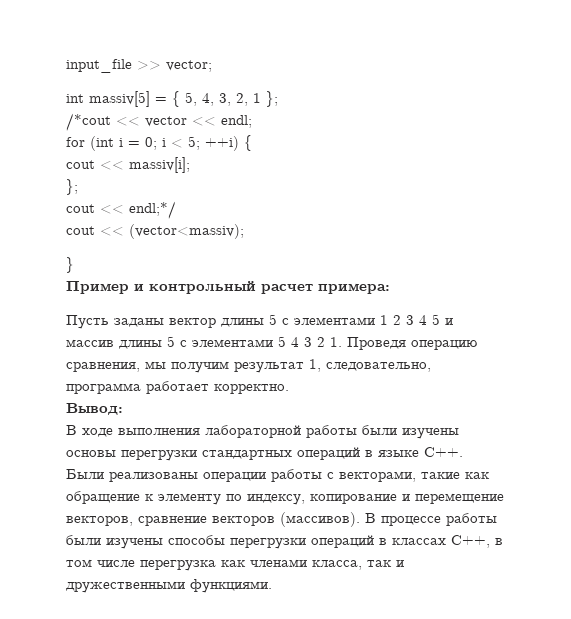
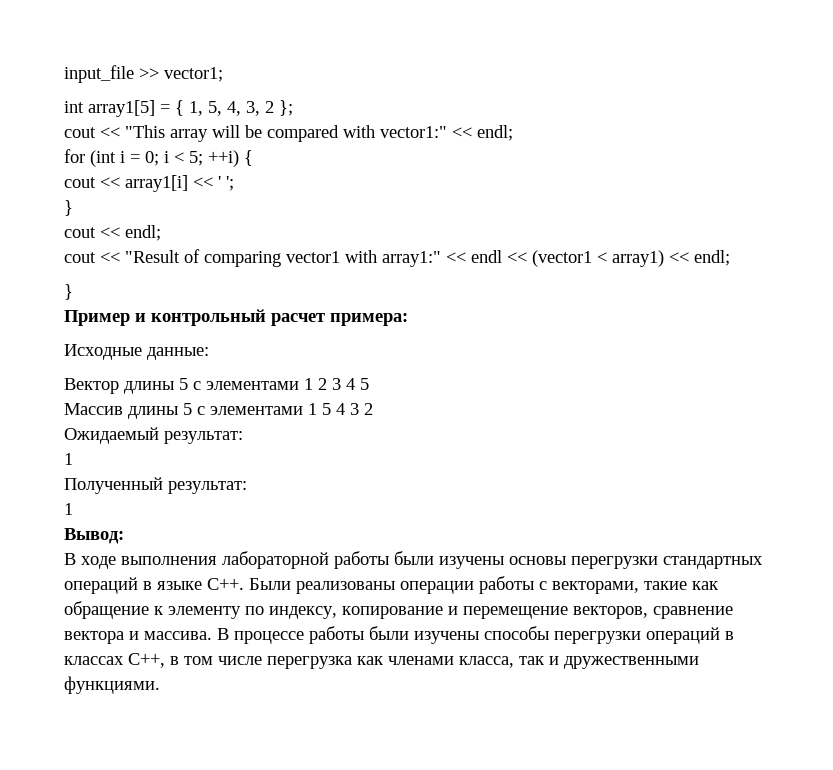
[166,60,212,72] vector; -> [164,67,223,82] vector1;
[89,91,150,107] massiv[5] -> [88,100,155,117] array1[5]
(180, 99) none -> [189,101,203,116] 1,
[236,91,278,107] [66,113,187,131] 2, 1 }; // /*cout << vector -> [265,100,293,116] [64,125,447,142] 2 }; // cout << "This array will be compared with vector1:"
[129,157,190,173] [66,179,78,195] [66,201,176,219] [66,224,244,239] massiv[i]; // }; // cout << endl;*/ // cout << (vector<massiv); -> [125,175,234,192] [64,200,73,216] [64,225,161,241] [64,249,730,267] array1[i] << ' '; // } // cout << endl; // cout << "Result of comparing vector1 with array1:" << endl << (vector1 < array1) << endl;
[66,315,216,329] Пусть заданы вектор -> [64,344,209,360] [64,378,119,394] Исходные данные: // Вектор
[445,318,453,325] [66,336,273,349] и массив длины 5 с элементами -> [64,403,317,419] // Массив длины 5 с элементами 1
[330,337,477,350] [66,359,431,373] [66,381,289,394] 1. Проведя операцию сравнения, мы получим результат 1, следовательно, программа работает корректно. -> [64,427,243,444] [64,453,73,465] [64,477,247,494] [64,503,73,515] // Ожидаемый результат: // 1 // Полученный результат: // 1
[212,512,360,527] векторов (массивов). -> [64,631,212,644] вектора и массива.

